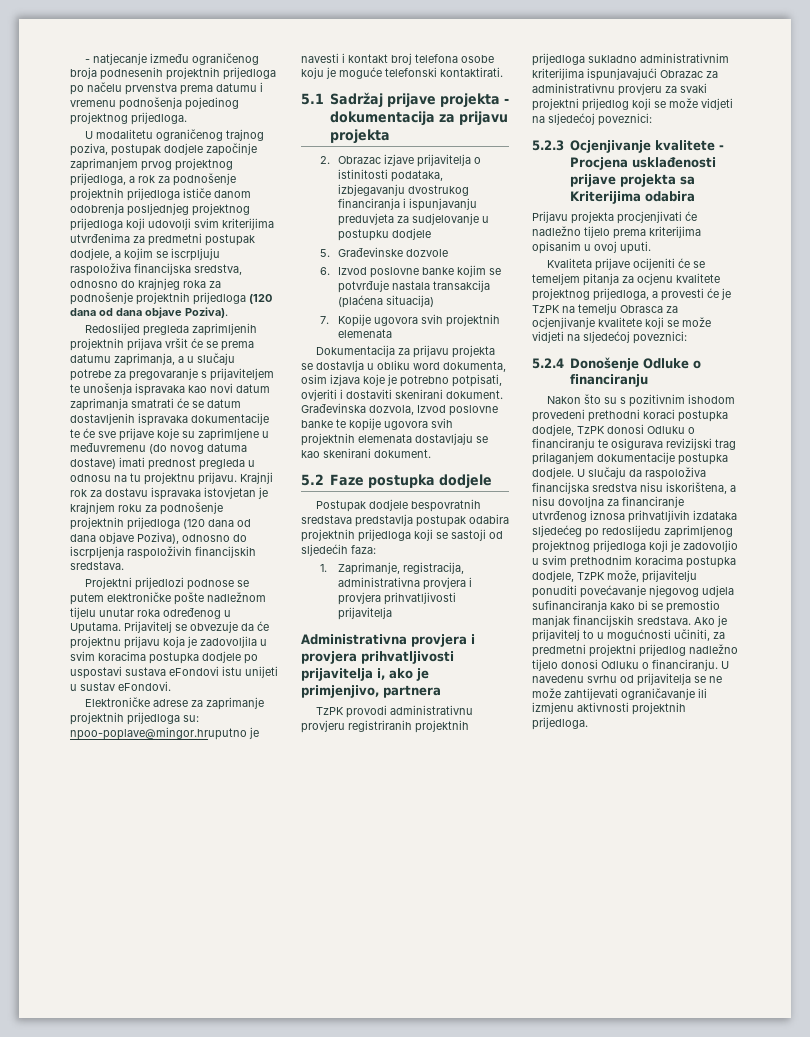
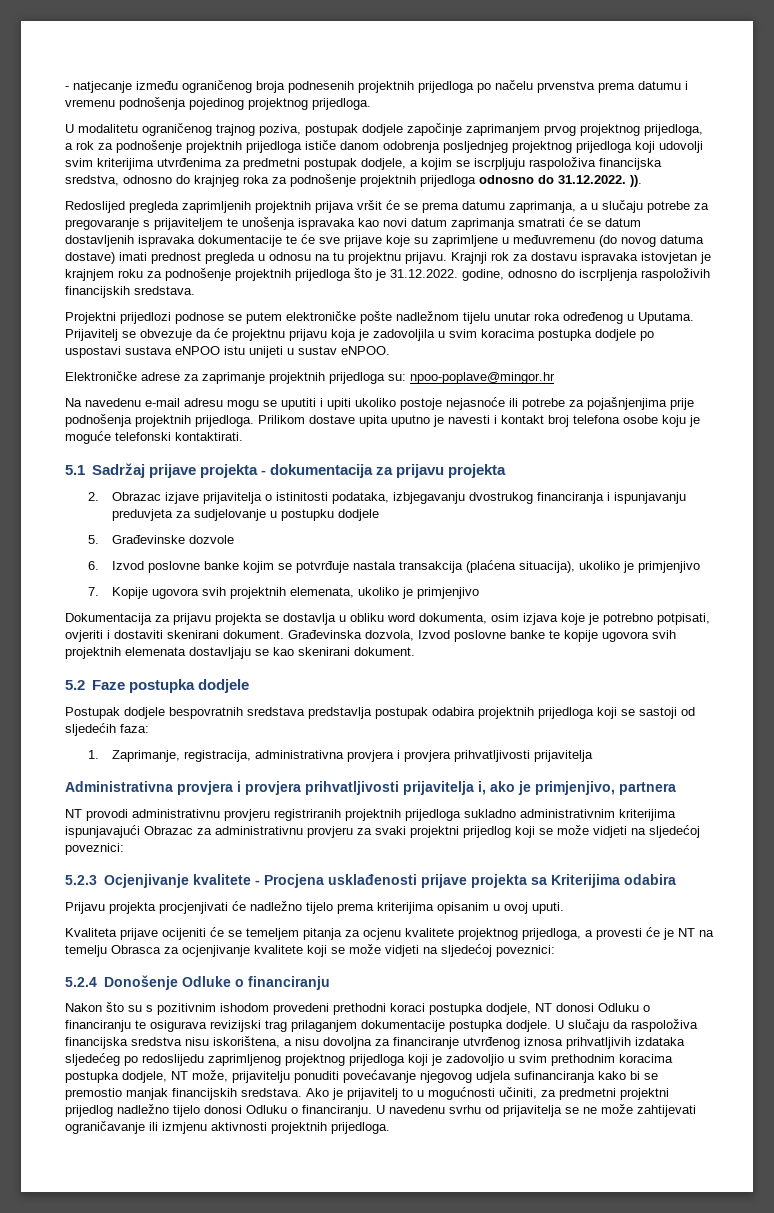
[249,294,272,304] [70,307,228,319] (120 dana od dana objave Poziva). -> [479,175,642,187] odnosno do 31.12.2022. )).
[183,519,251,529] [70,532,179,544] (120 dana od dana objave Poziva), -> [354,268,504,281] što je 31.12.2022. godine,
[169,666,219,676] eFondovi -> [175,346,220,355] eNPOO
[118,681,171,691] eFondovi. -> [341,346,390,355] eNPOO.
[70,727,247,740] npoo-poplave@mingor.hruputno -> [410,372,555,384] [65,397,694,410] [65,414,430,427] npoo-poplave@mingor.hr // Na navedenu e-mail adresu mogu se uputiti i upiti ukoliko postoje nejasnoće ili potrebe za pojašnjenjima prije podnošenja projektnih prijedloga. Prilikom dostave upita uputno
[386,295,435,307] situacija) -> [518,561,700,573] situacija), ukoliko je primjenjivo
[338,329,393,338] elemenata -> [289,587,479,599] elemenata, ukoliko je primjenjivo
[316,707,345,715] TzPK -> [65,809,82,818] NT
[532,305,560,313] TzPK -> [678,928,695,937] NT
[577,426,605,434] TzPK -> [535,1003,552,1012] NT
[577,572,605,580] TzPK -> [171,1071,188,1080] NT

